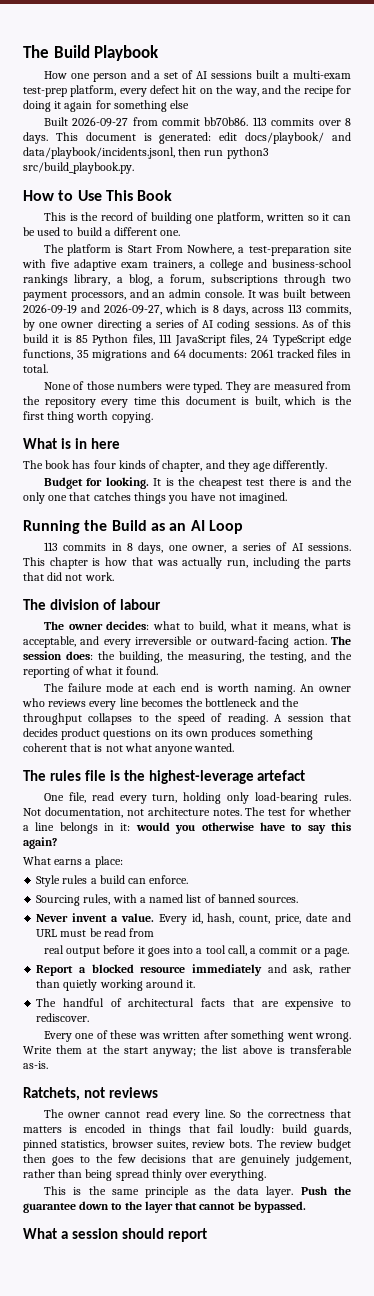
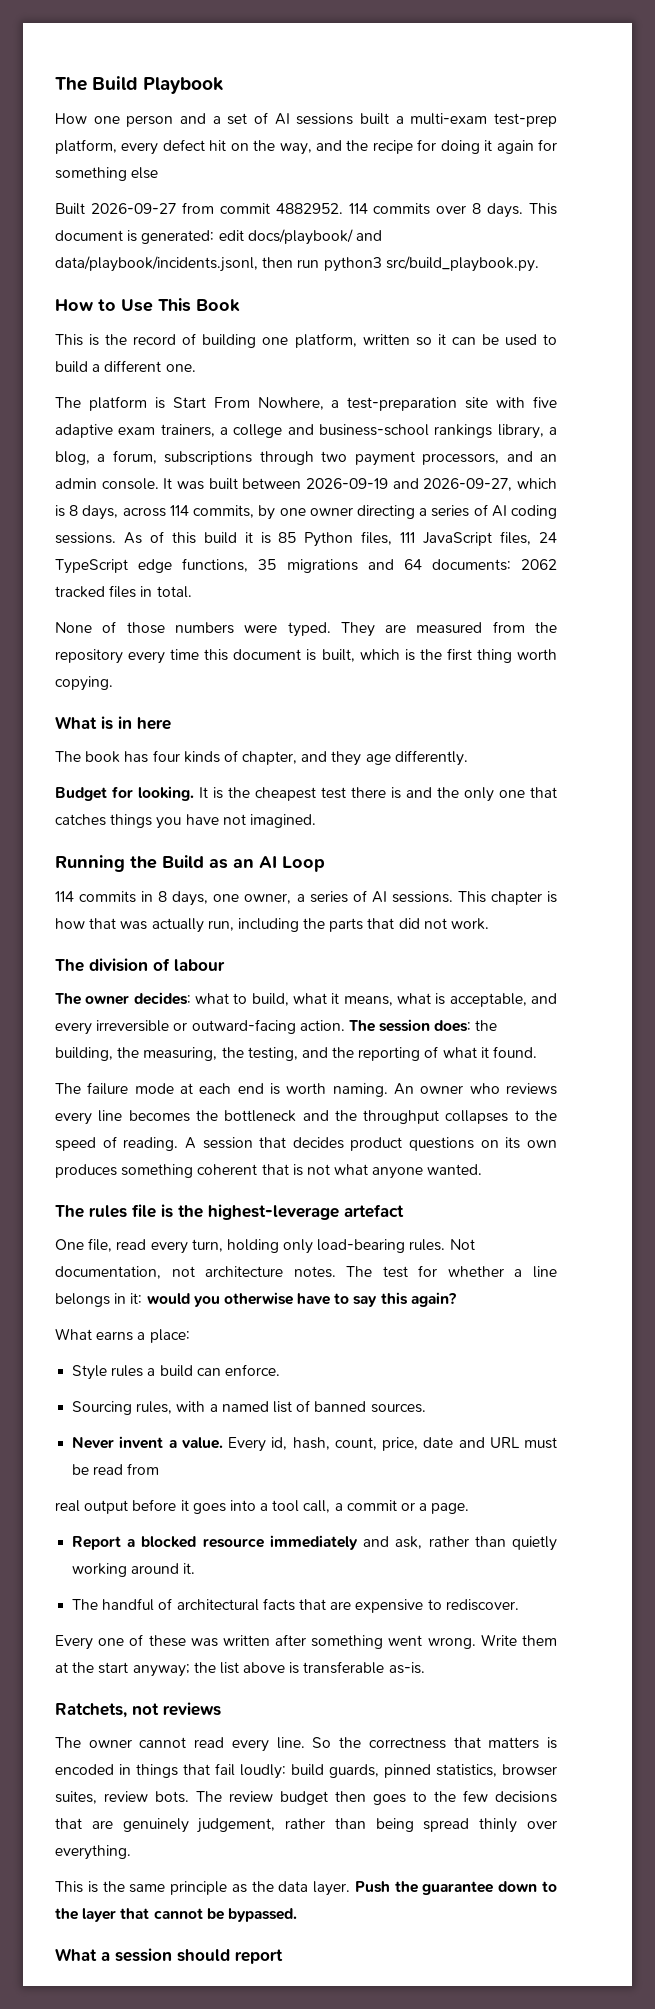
[204,117,267,126] bb70b86. 113 -> [275,203,368,214] 4882952. 114
[288,304,302,313] 113 -> [169,505,189,516] 114
[250,349,274,358] 2061 -> [521,559,557,570] 2062
[43,542,58,551] 113 -> [55,891,74,902] 114

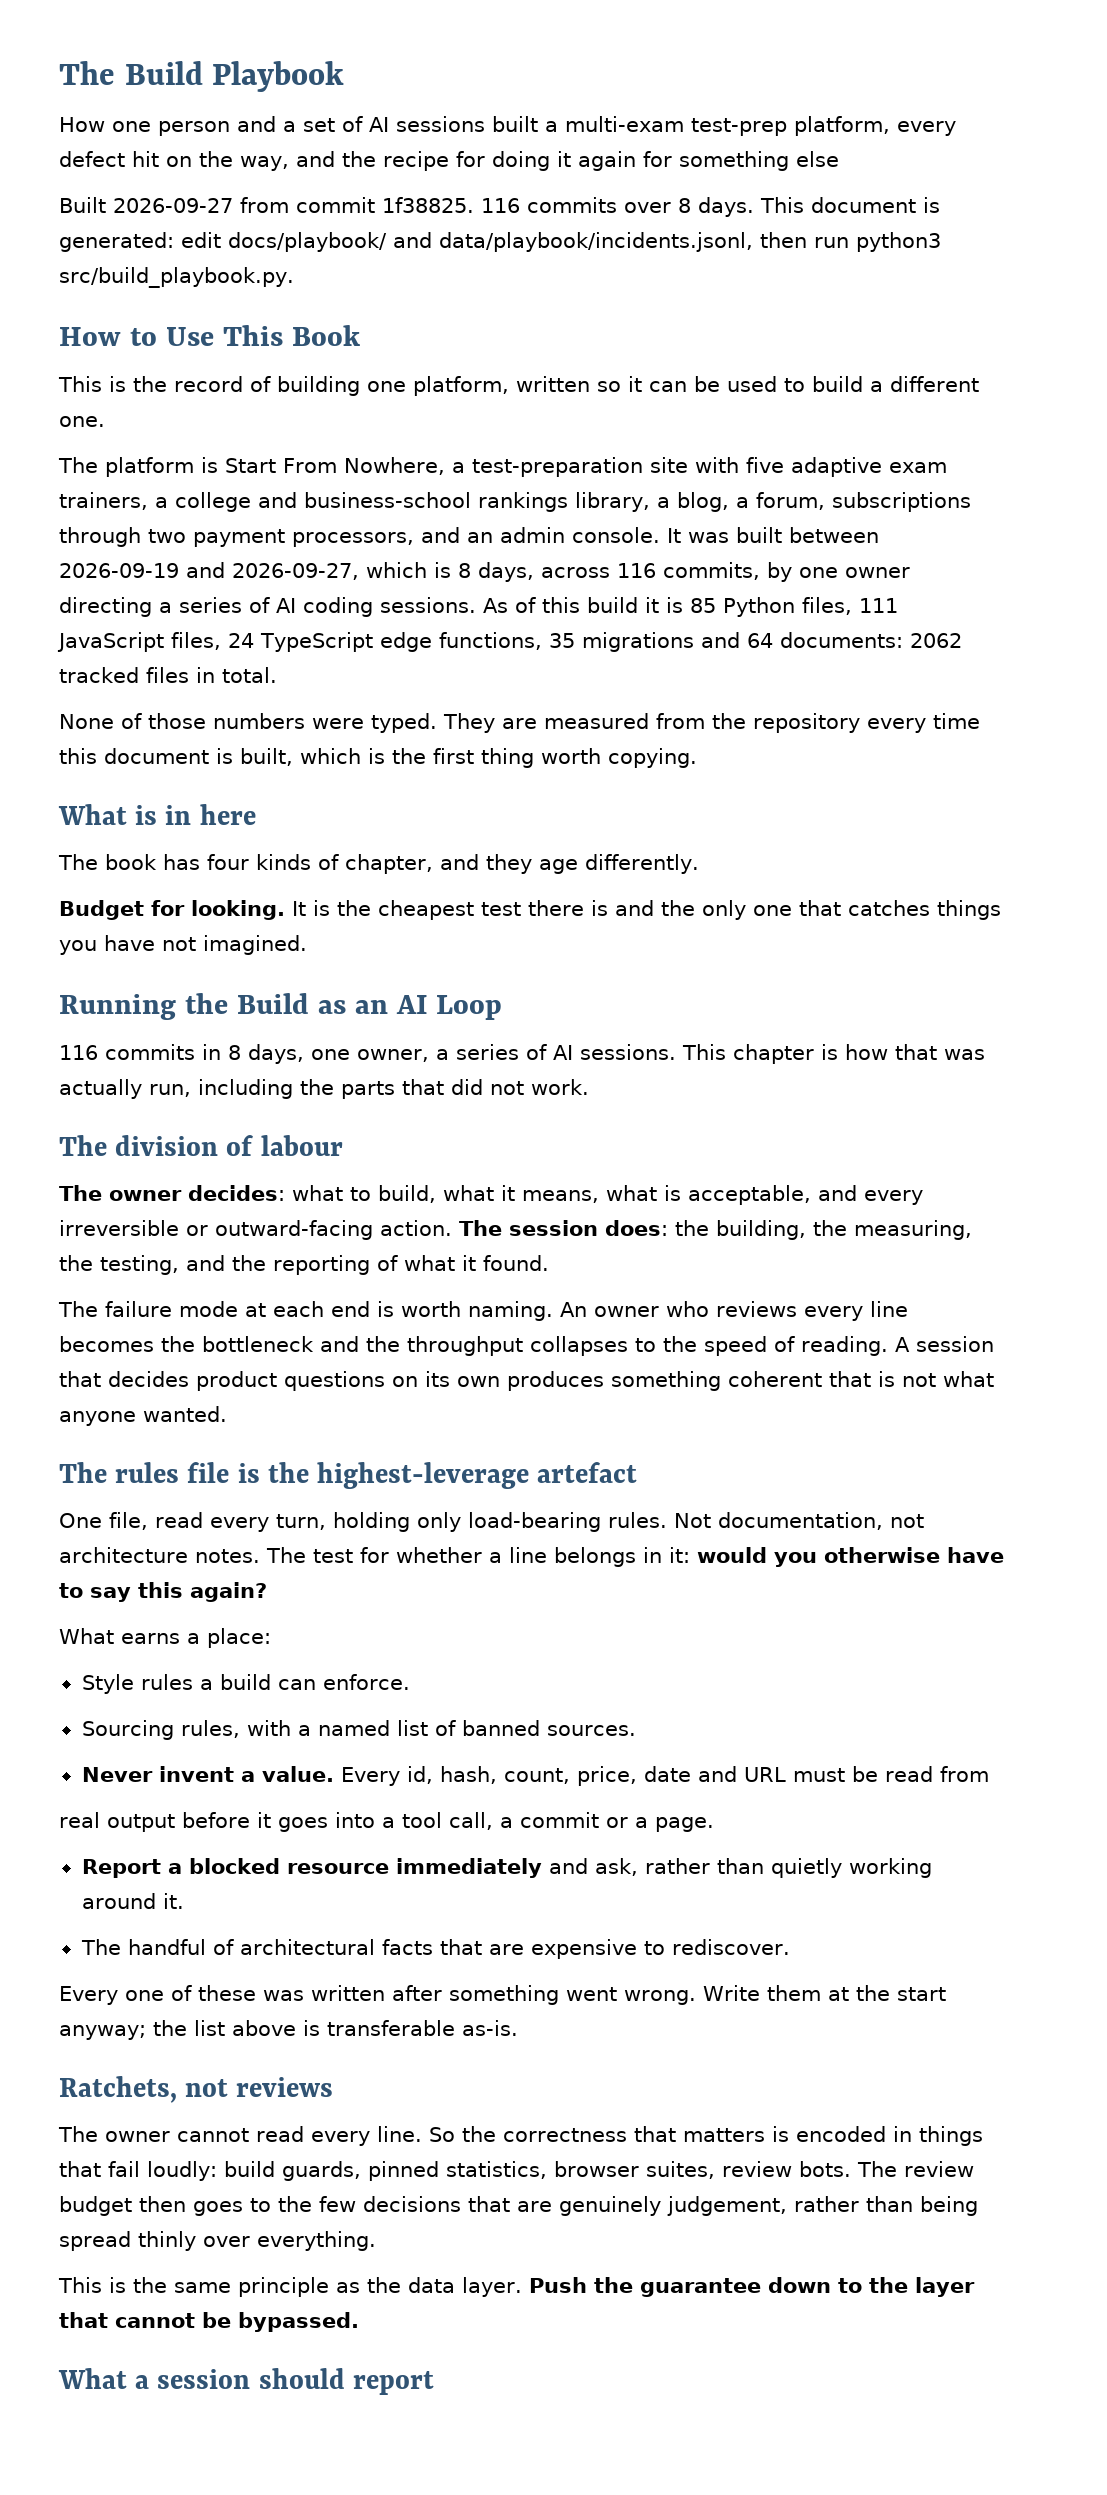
[275,203,368,214] 4882952. 114 -> [382,197,520,213] 1f38825. 116
[169,505,189,516] 114 -> [617,563,656,578] 116
[55,891,74,902] 114 -> [59,1045,98,1060] 116

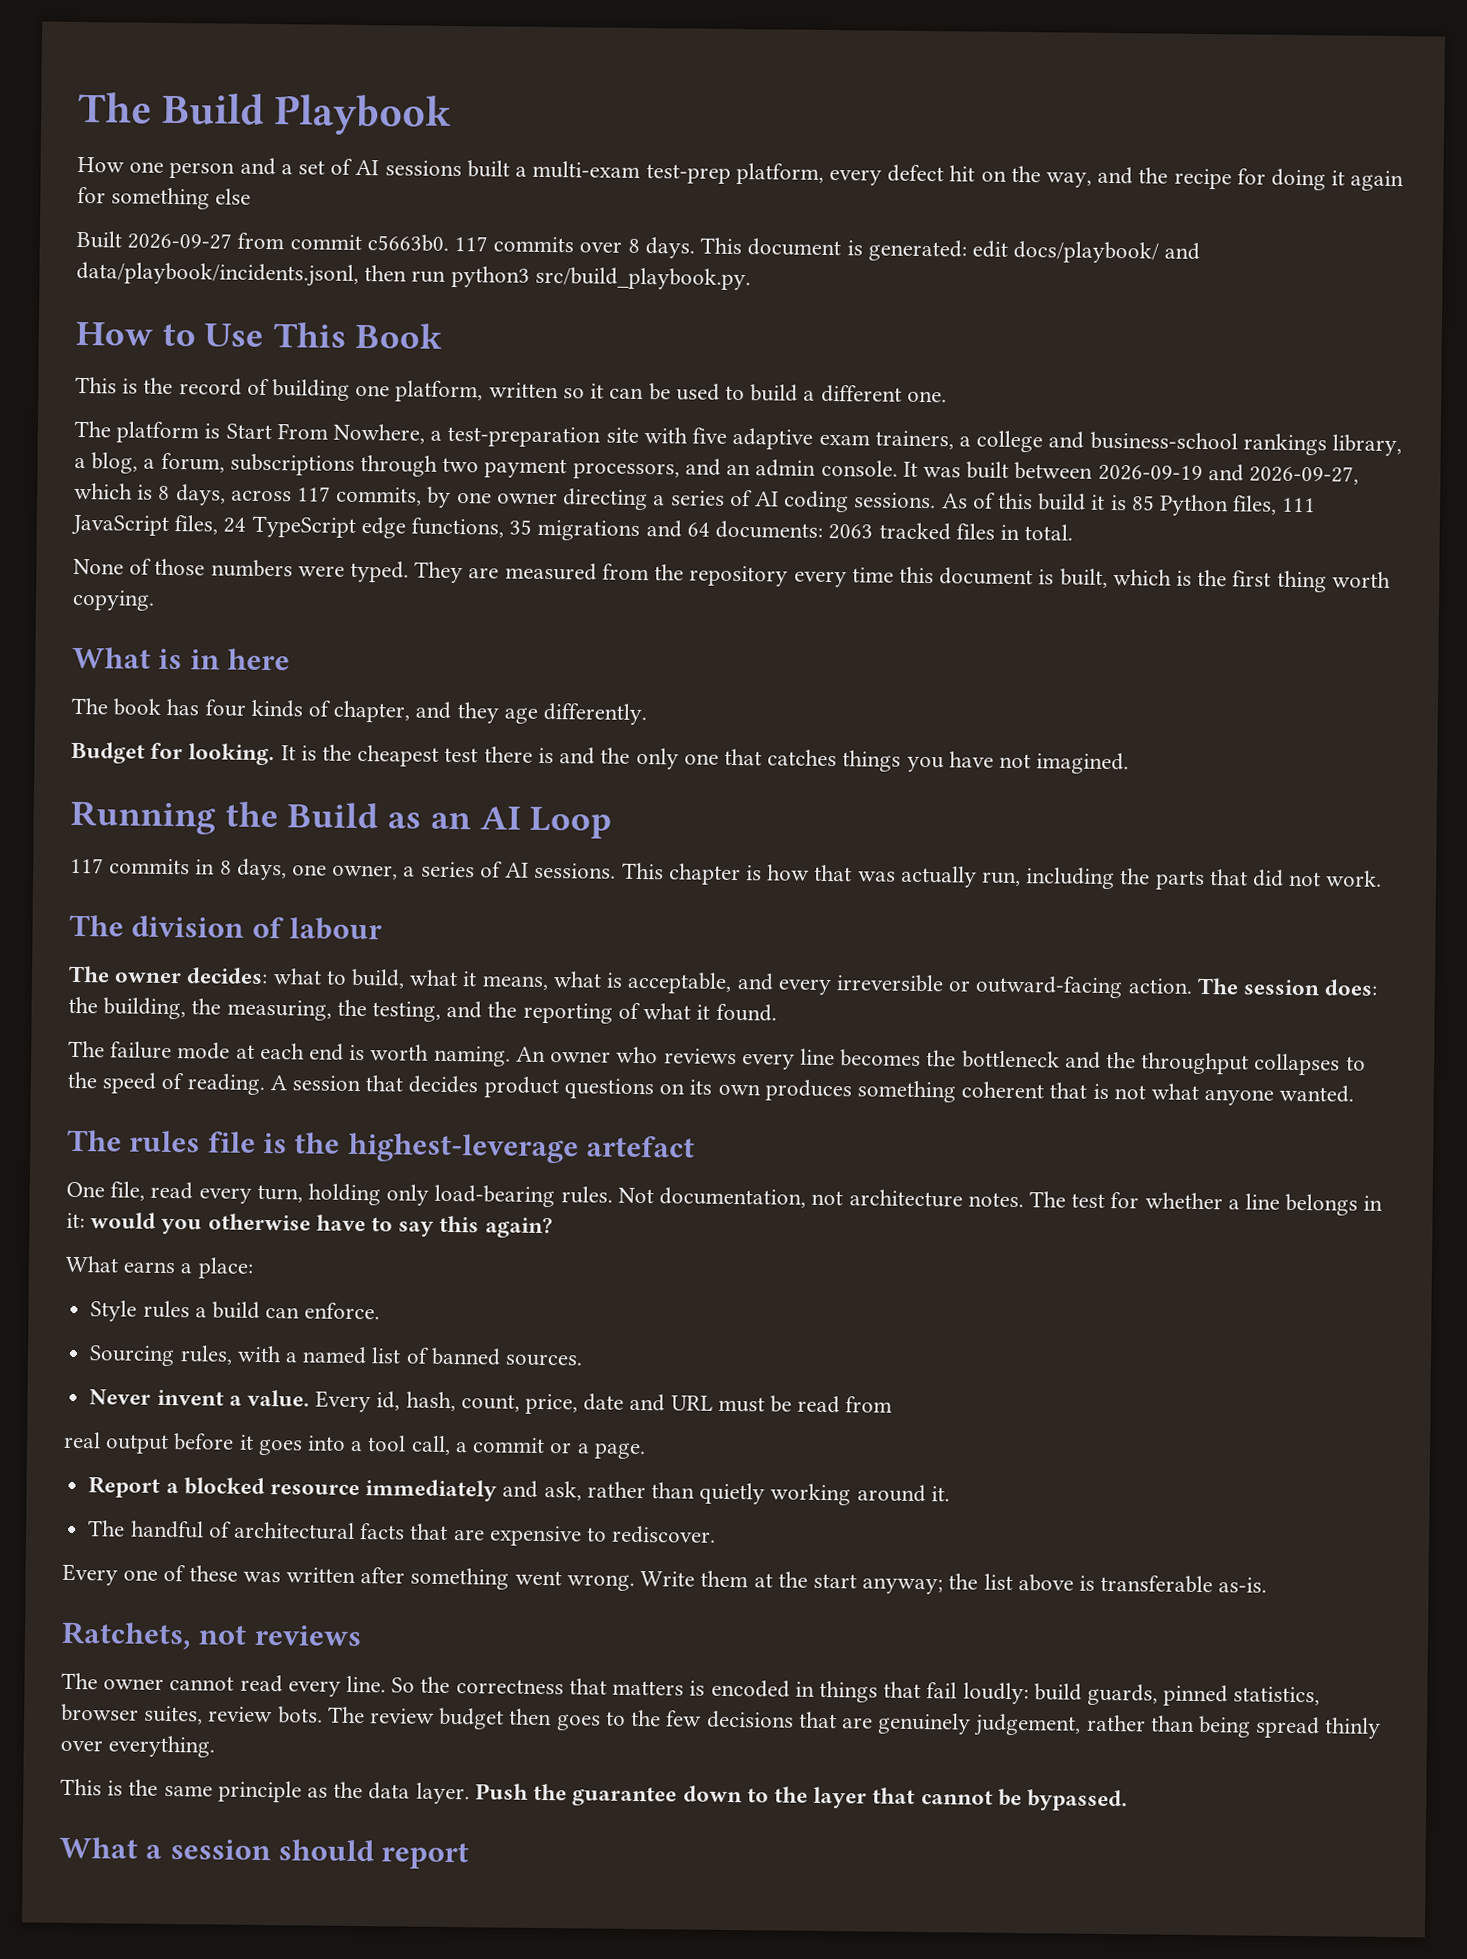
[382,197,520,213] 1f38825. 116 -> [366,234,489,252] c5663b0. 117
[617,563,656,578] 116 -> [297,486,332,502] 117
[909,633,962,648] 2062 -> [828,523,874,540] 2063
[59,1045,98,1060] 116 -> [70,857,104,874] 117

